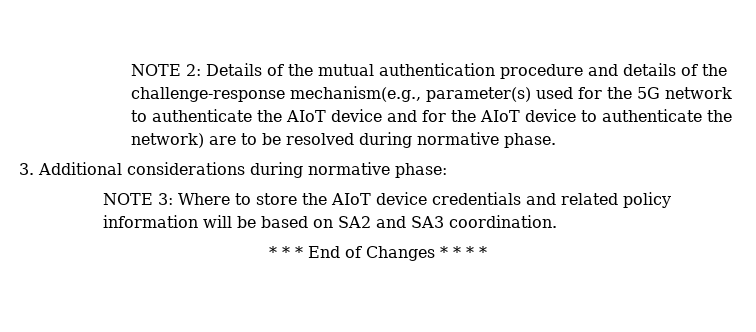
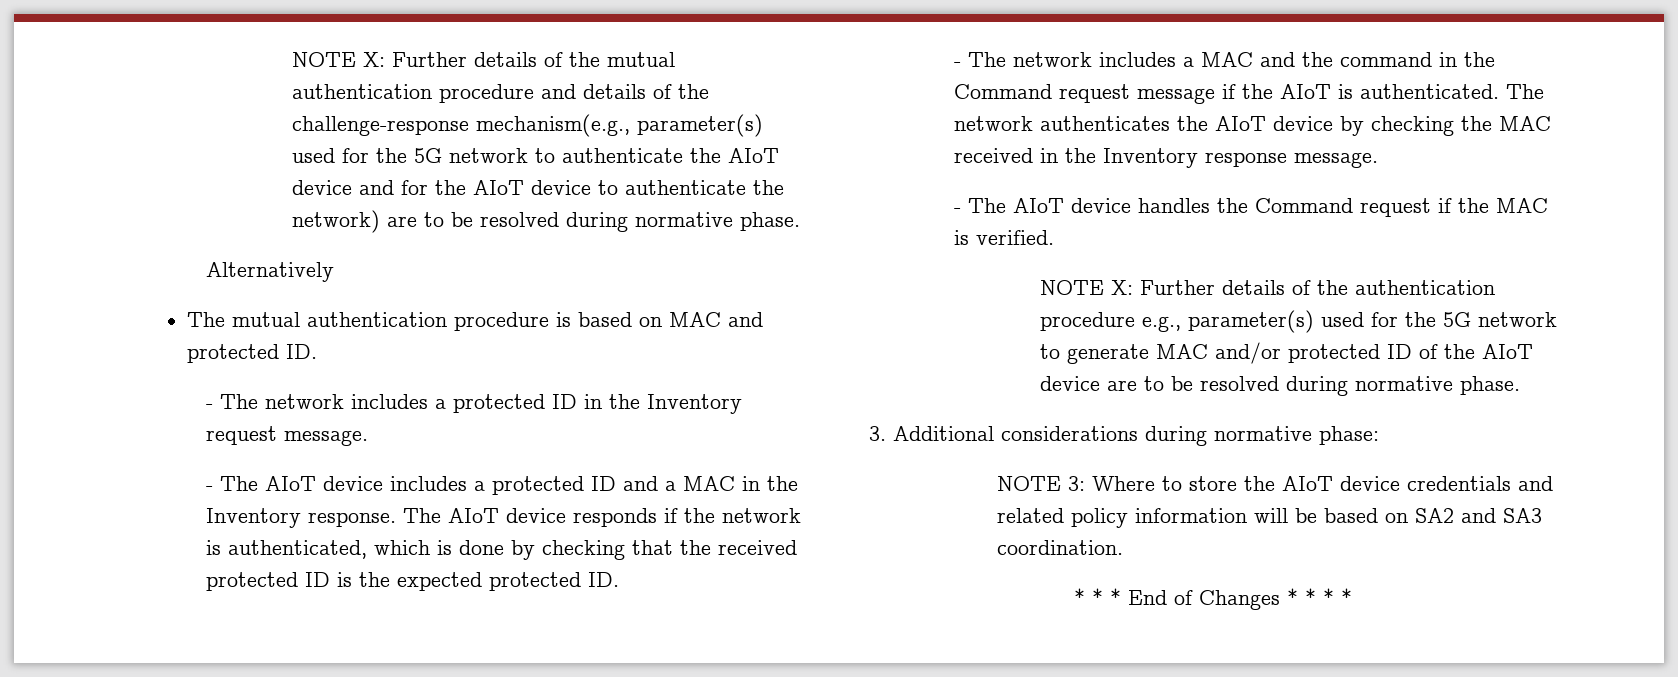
[130,63,262,76] NOTE 2: Details -> [291,52,537,67] NOTE X: Further details
(556, 140) none -> [206,262,335,282] [187,312,764,331] [187,344,318,363] [206,394,743,414] [206,426,369,446] [206,476,799,495] [206,508,802,528] [206,540,798,560] [206,572,620,591] [954,52,1496,67] [954,84,1545,104] [954,116,1552,136] [954,148,1379,168] [954,198,1549,217] [954,230,1055,245] [1039,280,1495,295] [1039,310,1557,333] [1039,342,1533,364] [1039,376,1520,396] // Alternatively // The mutual authentication procedure is based on MAC and protected ID. // - The network includes a protected ID in the Inventory request message. // - The AIoT device includes a protected ID and a MAC in the Inventory response. The AIoT device responds if the network is authenticated, which is done by checking that the received protected ID is the expected protected ID. // - The network includes a MAC and the command in the Command request message if the AIoT is authenticated. The network authenticates the AIoT device by checking the MAC received in the Inventory response message. // - The AIoT device handles the Command request if the MAC is verified. // NOTE X: Further details of the authentication procedure e.g., parameter(s) used for the 5G network to generate MAC and/or protected ID of the AIoT device are to be resolved during normative phase.

